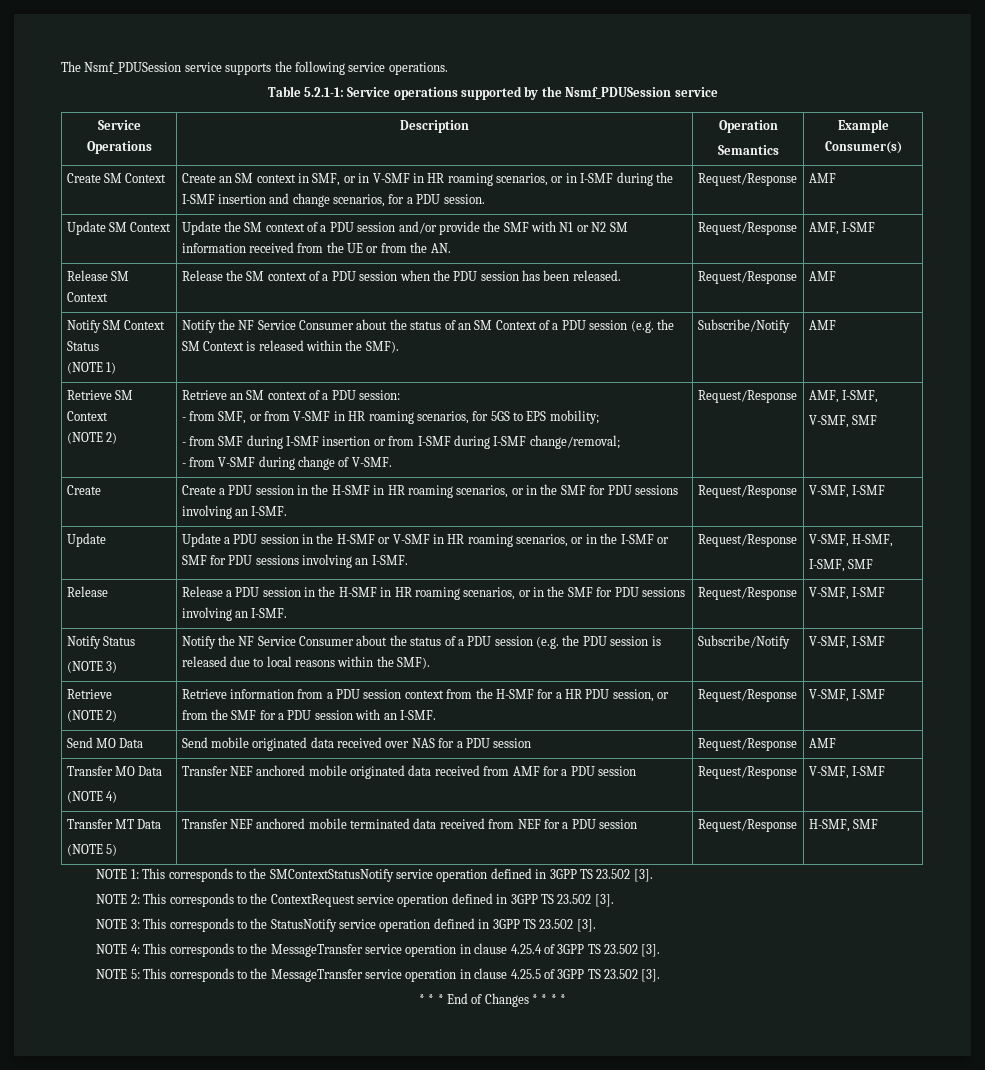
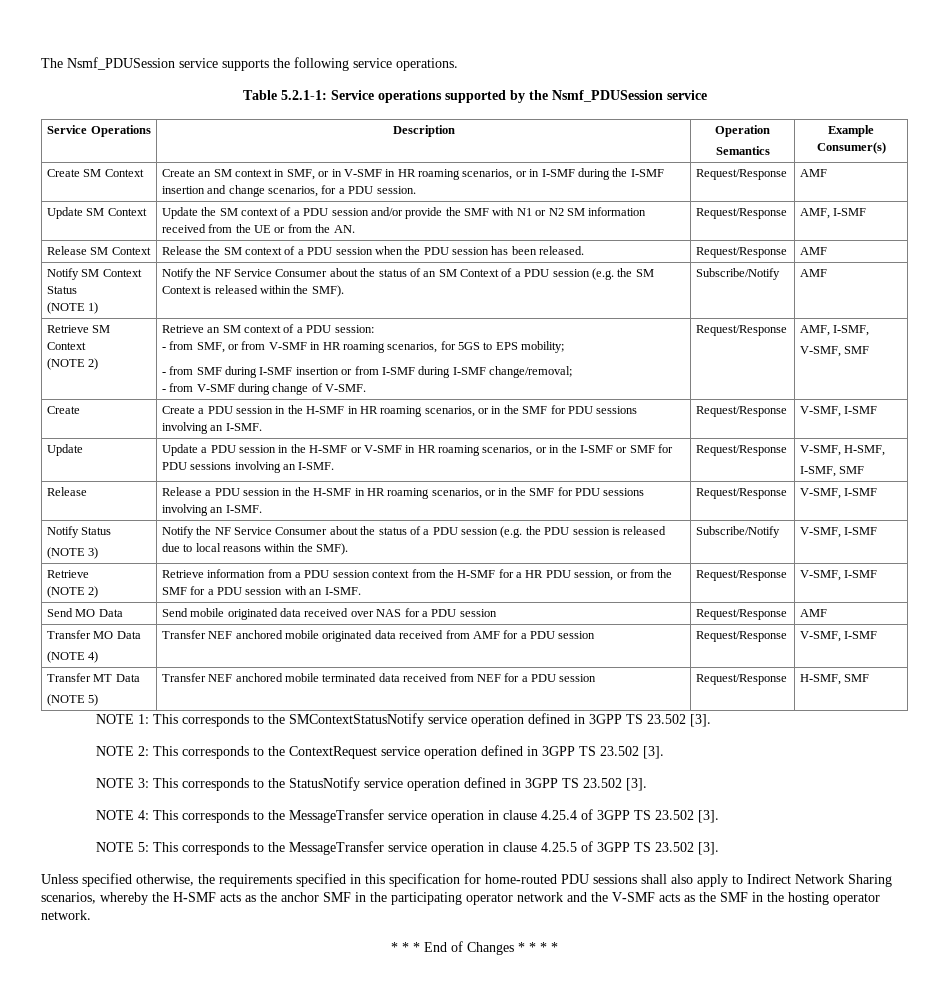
(661, 975) none -> [41,873,892,887] [41,892,880,905] [41,910,91,920] // Unless specified otherwise, the requirements specified in this specification for home-routed PDU sessions shall also apply to Indirect Network Sharing scenarios, whereby the H-SMF acts as the anchor SMF in the participating operator network and the V-SMF acts as the SMF in the hosting operator network.

